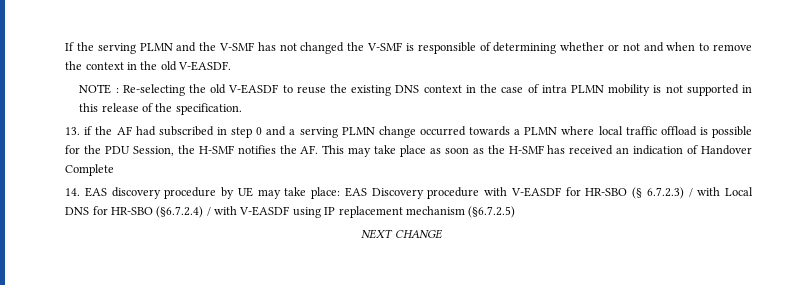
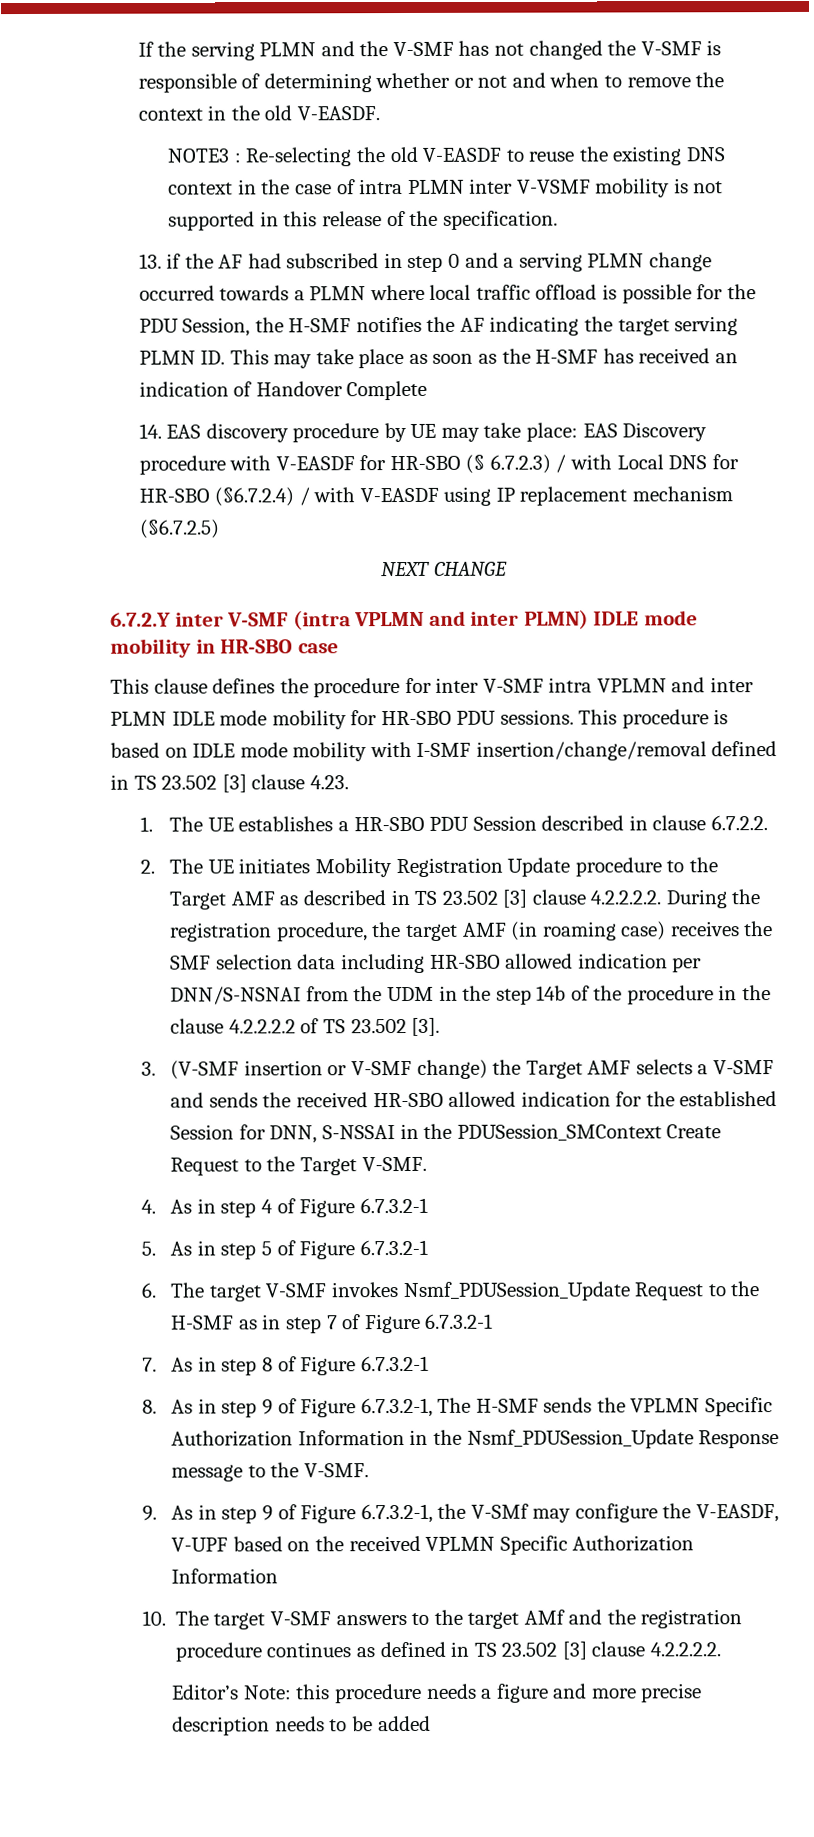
[79,84,112,94] NOTE -> [167,148,231,163] NOTE3
(604, 89) none -> [469,178,591,194] inter V-VSMF
[300,145,319,154] AF. -> [459,316,739,336] [138,350,226,365] AF indicating the target serving PLMN ID.
(442, 234) none -> [110,609,698,631] [110,638,339,658] [110,677,754,698] [110,709,729,730] [110,741,778,762] [110,774,349,793] [139,815,768,832] [139,857,718,878] [169,889,761,910] [170,921,774,942] [170,953,703,974] [170,985,771,1005] [170,1017,441,1036] [140,1059,774,1080] [170,1091,778,1108] [170,1123,722,1144] [170,1156,427,1176] [140,1197,428,1218] [140,1239,428,1260] [140,1281,760,1302] [171,1313,494,1334] [141,1355,429,1376] [141,1397,773,1418] [171,1429,780,1449] [171,1462,369,1482] [141,1503,779,1524] [171,1535,695,1555] [171,1568,279,1584] [141,1609,743,1630] [174,1641,721,1662] [172,1683,703,1704] [172,1715,431,1736] // 6.7.2.Y inter V-SMF (intra VPLMN and inter PLMN) IDLE mode mobility in HR-SBO case // This clause defines the procedure for inter V-SMF intra VPLMN and inter PLMN IDLE mode mobility for HR-SBO PDU sessions. This procedure is based on IDLE mode mobility with I-SMF insertion/change/removal defined in TS 23.502 [3] clause 4.23. // 1. The UE establishes a HR-SBO PDU Session described in clause 6.7.2.2. // 2. The UE initiates Mobility Registration Update procedure to the Target AMF as described in TS 23.502 [3] clause 4.2.2.2.2. During the registration procedure, the target AMF (in roaming case) receives the SMF selection data including HR-SBO allowed indication per DNN/S-NSNAI from the UDM in the step 14b of the procedure in the clause 4.2.2.2.2 of TS 23.502 [3]. // 3. (V-SMF insertion or V-SMF change) the Target AMF selects a V-SMF and sends the received HR-SBO allowed indication for the established Session for DNN, S-NSSAI in the PDUSession_SMContext Create Request to the Target V-SMF. // 4. As in step 4 of Figure 6.7.3.2-1 // 5. As in step 5 of Figure 6.7.3.2-1 // 6. The target V-SMF invokes Nsmf_PDUSession_Update Request to the H-SMF as in step 7 of Figure 6.7.3.2-1 // 7. As in step 8 of Figure 6.7.3.2-1 // 8. As in step 9 of Figure 6.7.3.2-1, The H-SMF sends the VPLMN Specific Authorization Information in the Nsmf_PDUSession_Update Response message to the V-SMF. // 9. As in step 9 of Figure 6.7.3.2-1, the V-SMf may configure the V-EASDF, V-UPF based on the received VPLMN Specific Authorization Information // 10. The target V-SMF answers to the target AMf and the registration procedure continues as defined in TS 23.502 [3] clause 4.2.2.2.2. // Editor’s Note: this procedure needs a figure and more precise description needs to be added

